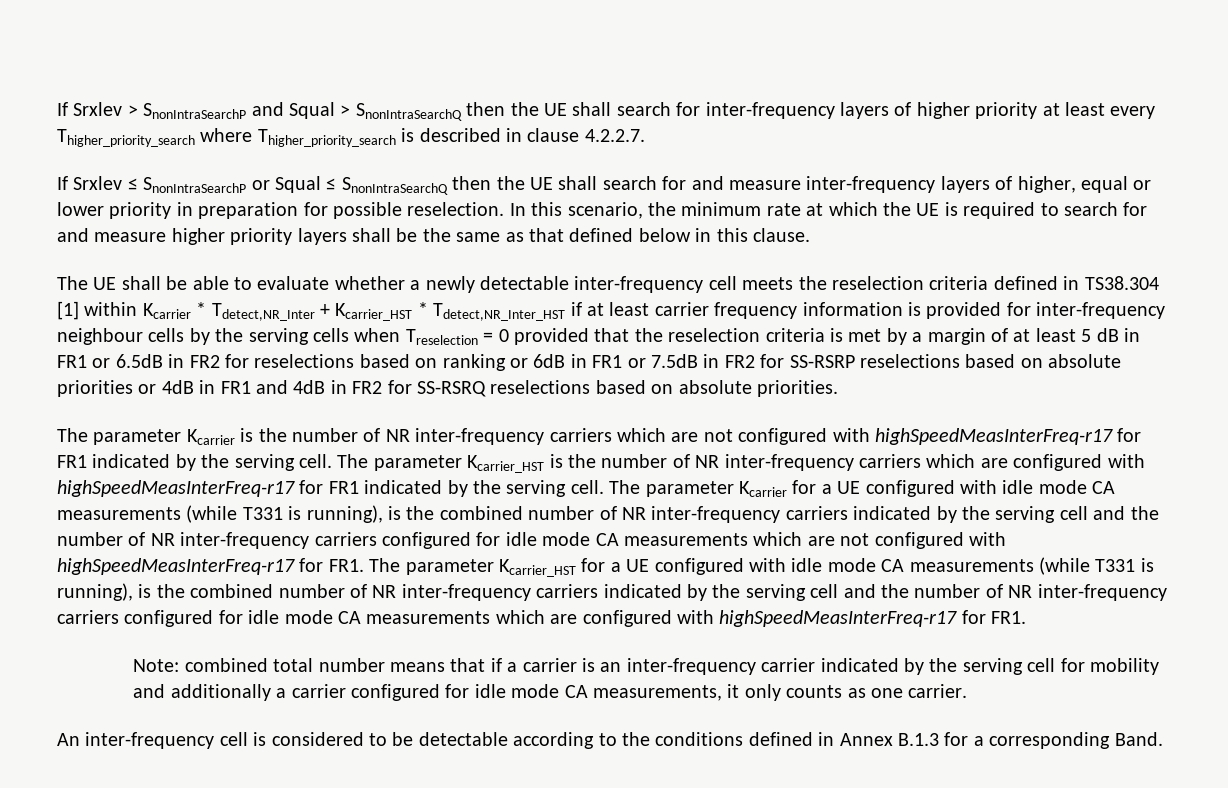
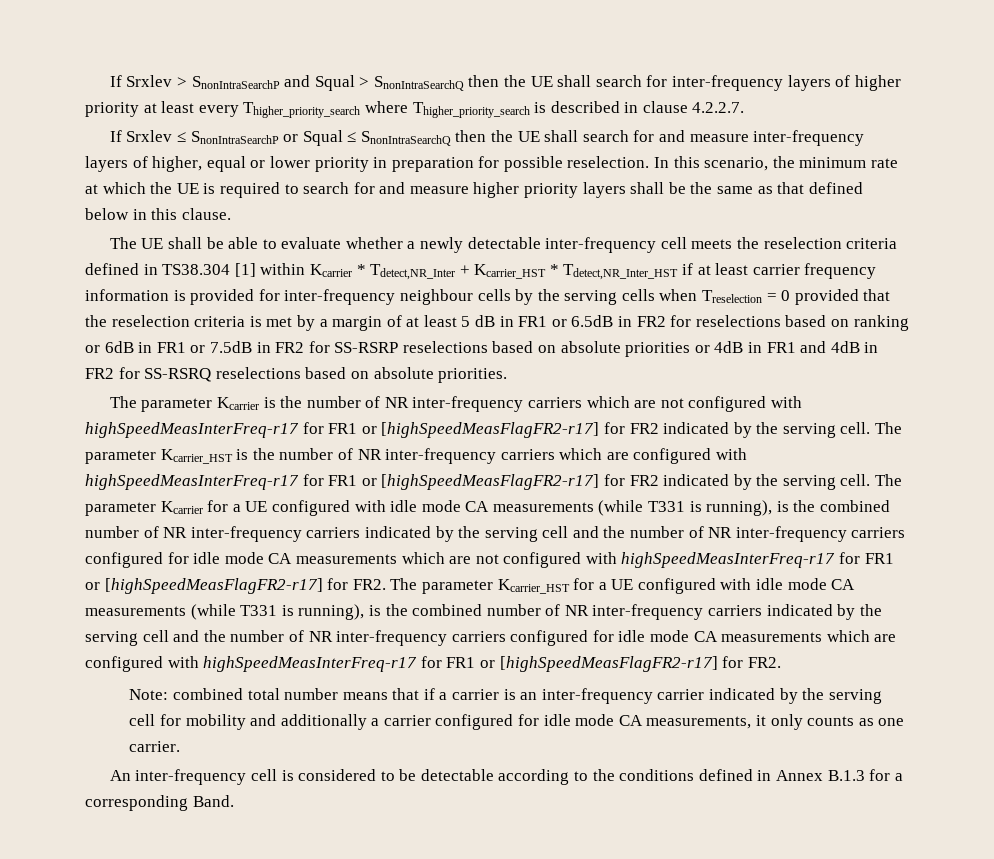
(87, 461) none -> [361,422,659,438] or [highSpeedMeasFlagFR2-r17] for FR2
(359, 487) none -> [361,474,659,490] or [highSpeedMeasFlagFR2-r17] for FR2
[328,559,364,572] FR1. -> [864,553,894,564] [85,578,386,594] FR1 or [highSpeedMeasFlagFR2-r17] for FR2.
[991,611,1027,624] FR1. -> [446,656,781,672] FR1 or [highSpeedMeasFlagFR2-r17] for FR2.

